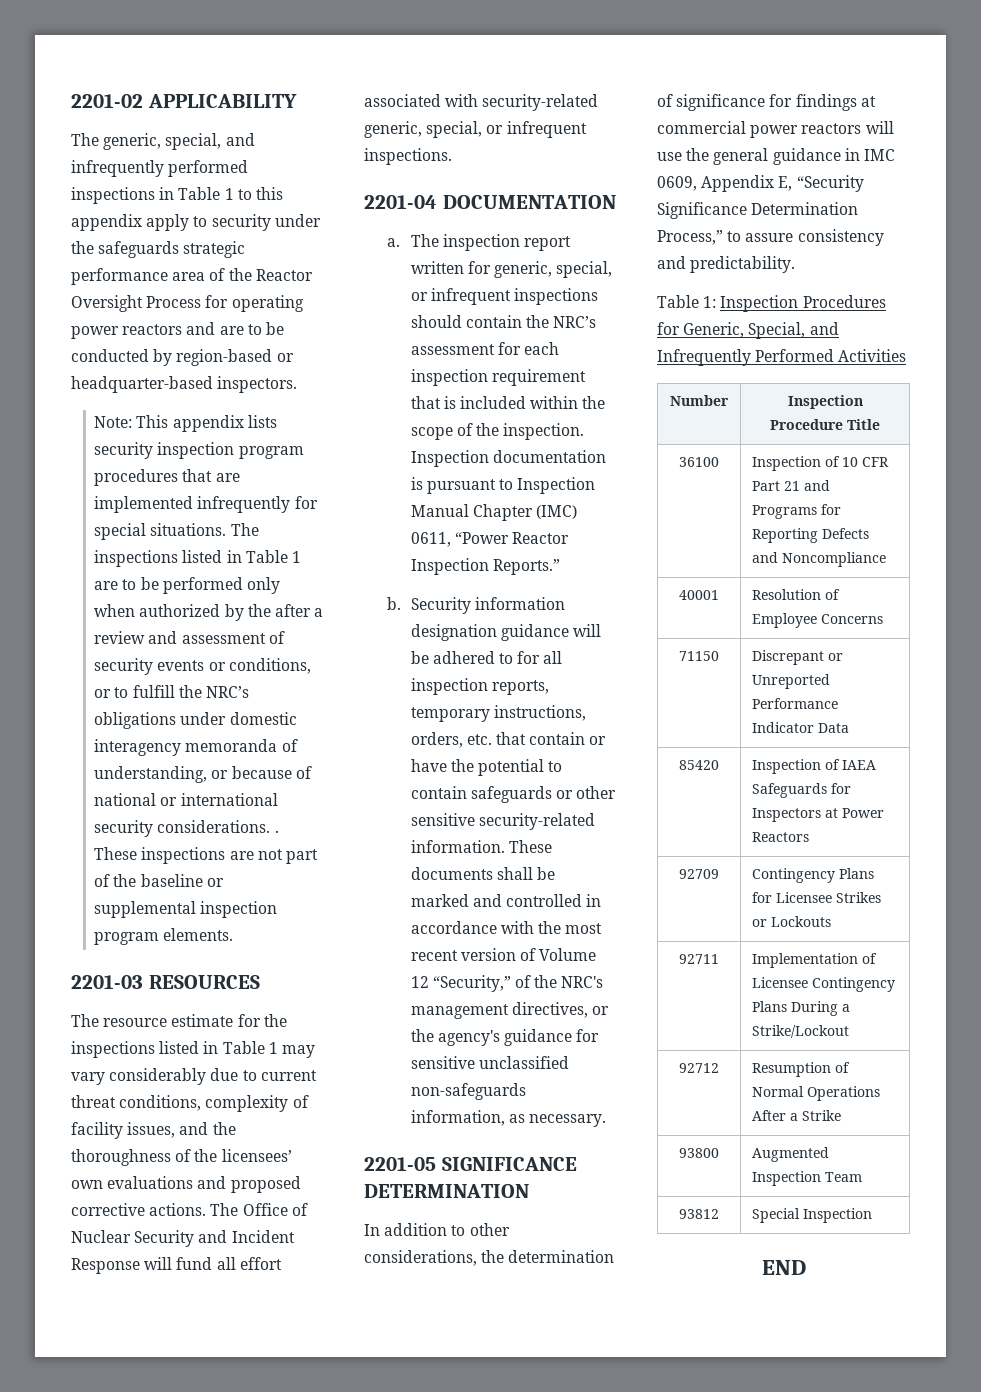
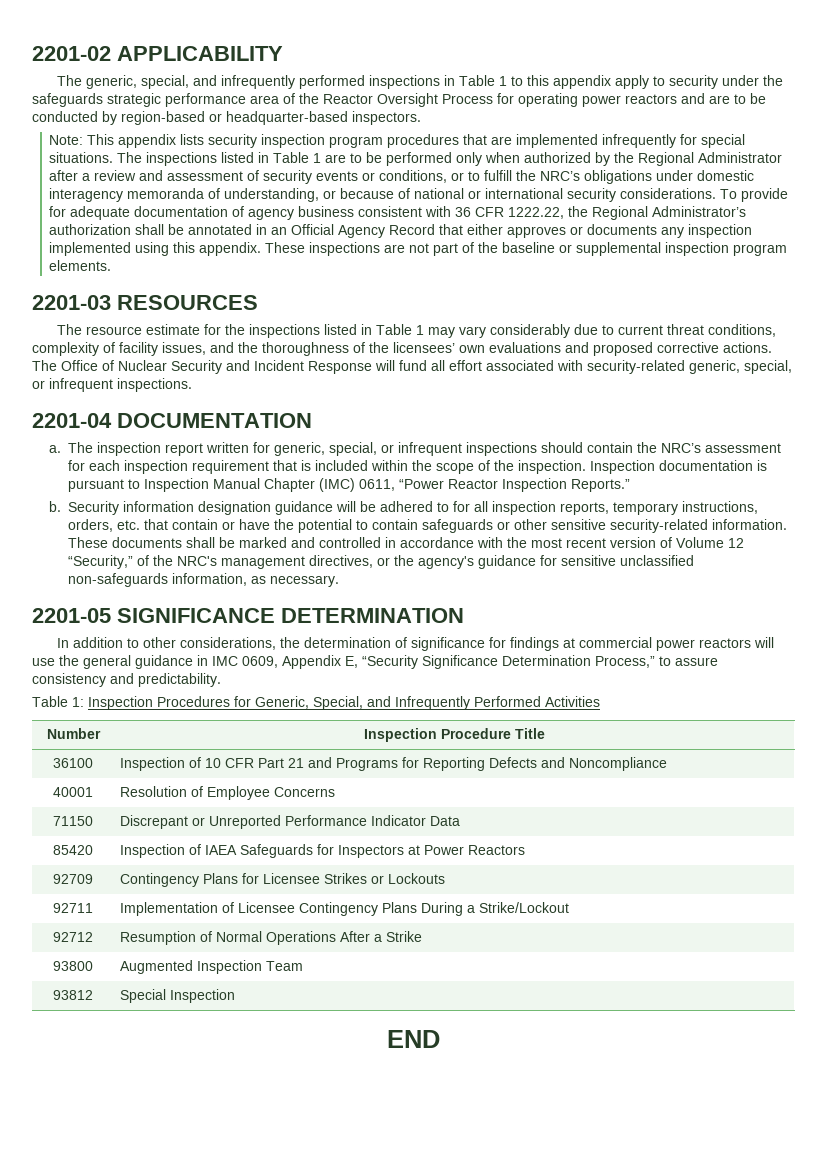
(271, 610) none -> [638,152,783,166] Regional Administrator
[274,830,279,833] . -> [720,188,789,202] [49,206,747,220] [49,224,753,238] [49,242,262,256] To provide for adequate documentation of agency business consistent with 36 CFR 1222.22, the Regional Administrator’s authorization shall be annotated in an Official Agency Record that either approves or documents any inspection implemented using this appendix.

